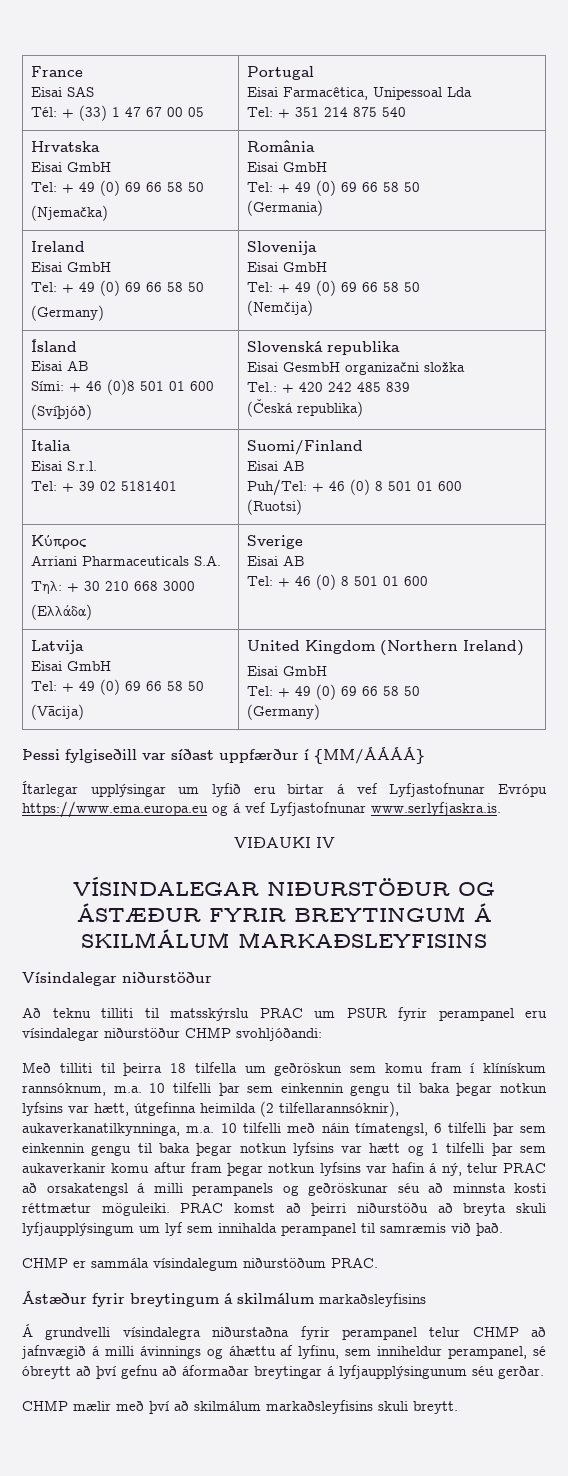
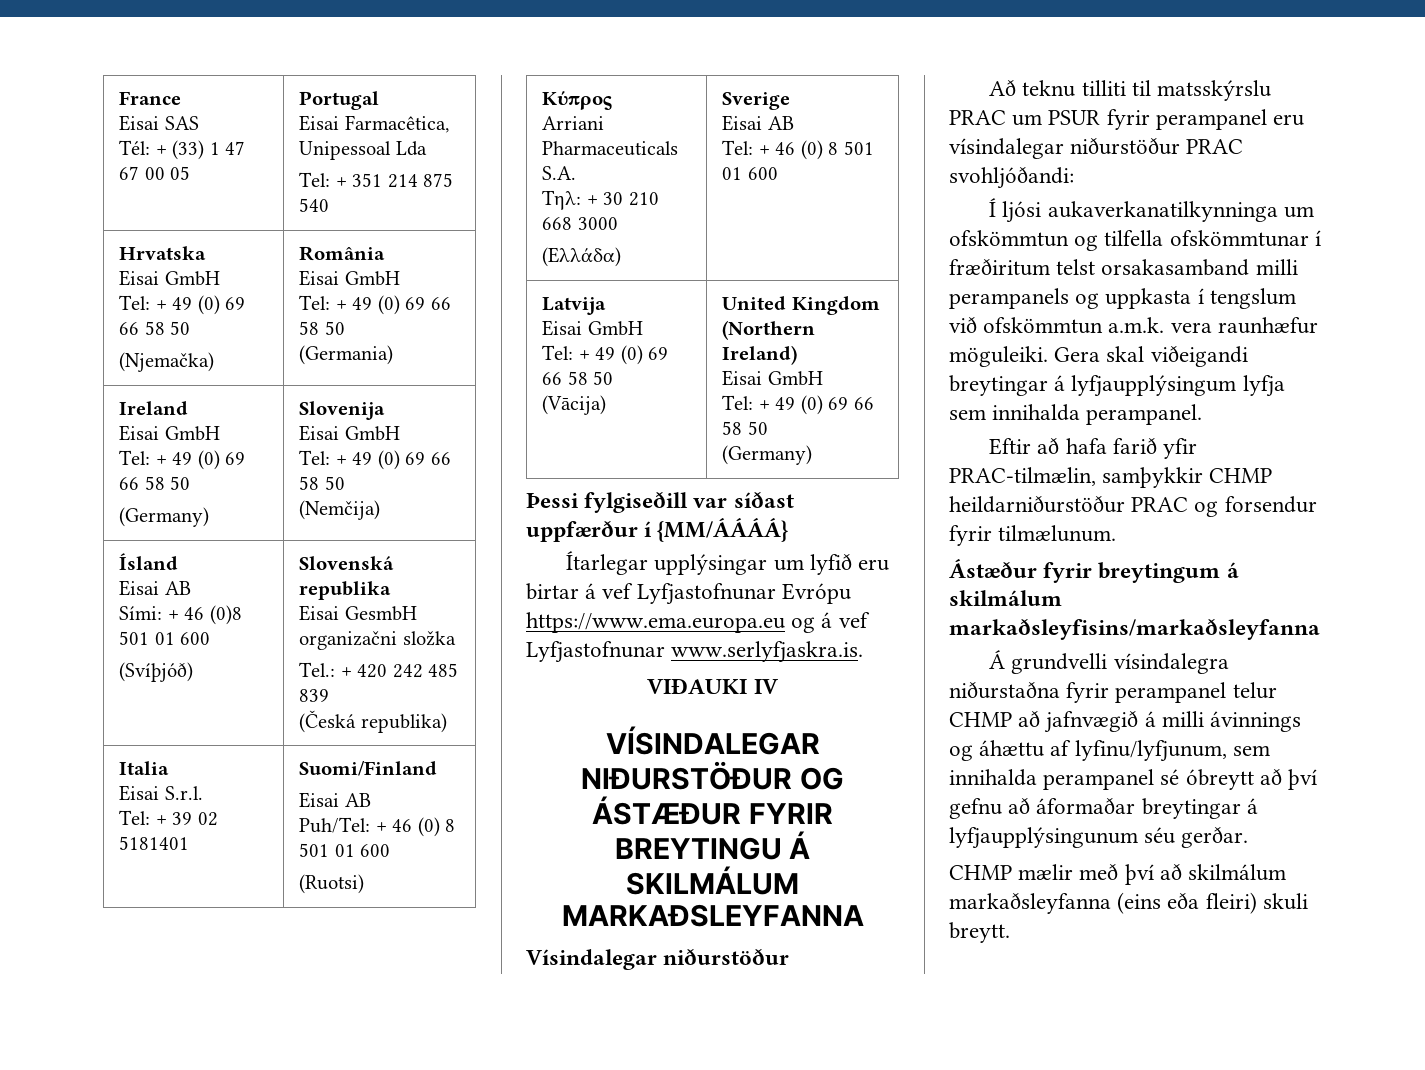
[293,906,466,922] BREYTINGUM -> [614,837,782,860] BREYTINGU
[238,932,487,948] MARKAÐSLEYFISINS -> [561,904,864,927] MARKAÐSLEYFANNA
[185,1027,231,1038] CHMP -> [1186,139,1244,154] PRAC
[22,1062,546,1076] [22,1082,547,1096] [22,1101,399,1117] [22,1122,547,1136] [22,1142,547,1156] [22,1162,546,1176] [22,1183,546,1196] [22,1202,547,1216] [22,1222,503,1236] [22,1257,378,1271] Með tilliti til þeirra 18 tilfella um geðröskun sem komu fram í klínískum rannsóknum, m.a. 10 tilfelli þar sem einkennin gengu til baka þegar notkun lyfsins var hætt, útgefinna heimilda (2 tilfellarannsóknir), aukaverkanatilkynninga, m.a. 10 tilfelli með náin tímatengsl, 6 tilfelli þar sem einkennin gengu til baka þegar notkun lyfsins var hætt og 1 tilfelli þar sem aukaverkanir komu aftur fram þegar notkun lyfsins var hafin á ný, telur PRAC að orsakatengsl á milli perampanels og geðröskunar séu að minnsta kosti réttmætur möguleiki. PRAC komst að þeirri niðurstöðu að breyta skuli lyfjaupplýsingum um lyf sem innihalda perampanel til samræmis við það. // CHMP er sammála vísindalegum niðurstöðum PRAC. -> [989,198,1314,223] [949,230,1321,251] [949,259,1298,276] [949,288,1296,309] [949,317,1318,334] [949,346,1248,367] [949,375,1285,397] [949,404,1203,425] [989,438,1198,459] [949,467,1273,488] [949,496,1317,517] [949,525,1117,546] Í ljósi aukaverkanatilkynninga um ofskömmtun og tilfella ofskömmtunar í fræðiritum telst orsakasamband milli perampanels og uppkasta í tengslum við ofskömmtun a.m.k. vera raunhæfur möguleiki. Gera skal viðeigandi breytingar á lyfjaupplýsingum lyfja sem innihalda perampanel. // Eftir að hafa farið yfir PRAC-tilmælin, samþykkir CHMP heildarniðurstöður PRAC og forsendur fyrir tilmælunum.
[319,1293,426,1307] markaðsleyfisins -> [949,618,1320,640] markaðsleyfisins/markaðsleyfanna
[298,1345,528,1359] lyfinu, sem inniheldur perampanel, -> [1074,740,1270,762] [949,769,1155,790] lyfinu/lyfjunum, sem innihalda perampanel
[266,1400,373,1414] markaðsleyfisins -> [949,892,1257,914] markaðsleyfanna (eins eða fleiri)

